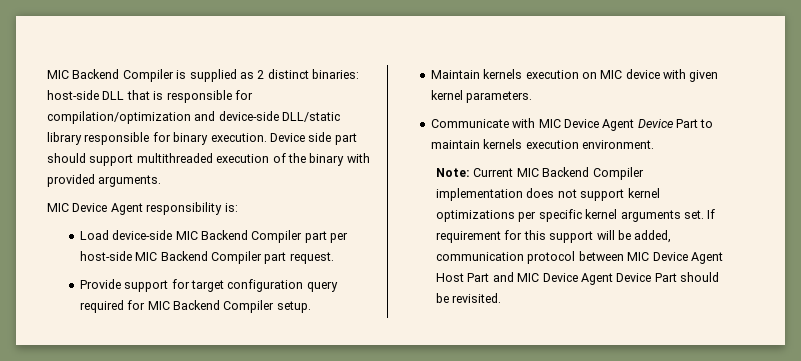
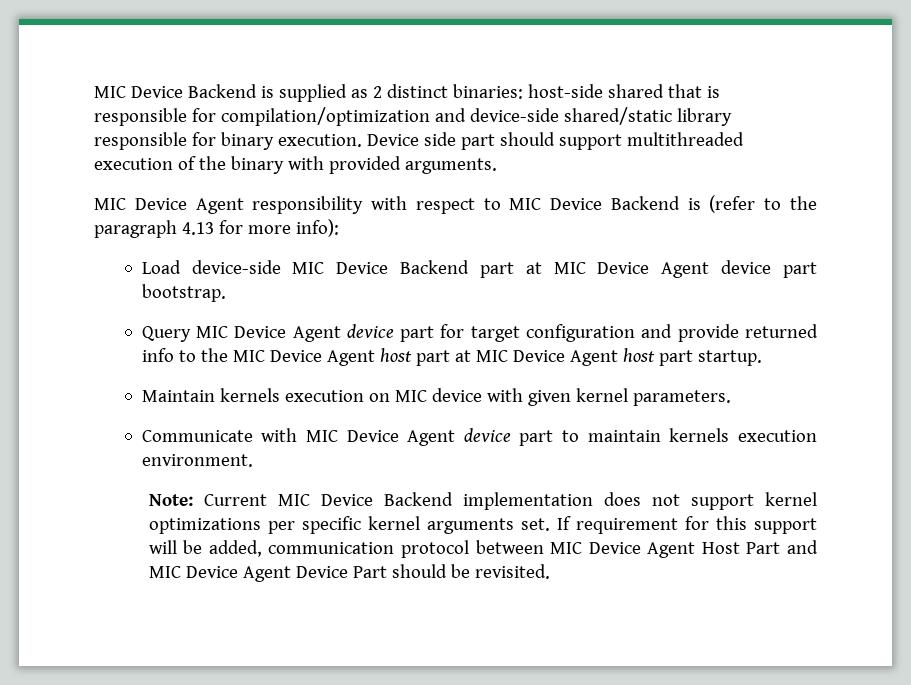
[47,69,174,82] MIC Backend Compiler -> [94,84,257,98] MIC Device Backend
[102,91,125,100] DLL -> [607,84,664,98] shared
[282,112,341,122] DLL/static -> [563,107,672,125] shared/static
[224,203,238,212] [79,230,349,243] [79,251,334,264] [79,279,338,292] [79,300,311,313] is: // Load device-side MIC Backend Compiler part per host-side MIC Backend Compiler part request. // Provide support for target configuration query required for MIC Backend Compiler setup. -> [371,195,817,214] [94,219,339,238] [141,260,817,278] [141,284,226,302] [141,324,818,342] [141,348,762,366] with respect to MIC Device Backend is (refer to the paragraph 4.13 for more info): // Load device-side MIC Device Backend part at MIC Device Agent device part bootstrap. // Query MIC Device Agent device part for target configuration and provide returned info to the MIC Device Agent host part at MIC Device Agent host part startup.
[637,119,699,128] Device Part -> [463,428,554,446] device part
[542,167,644,180] Backend Compiler -> [320,492,453,506] Device Backend

